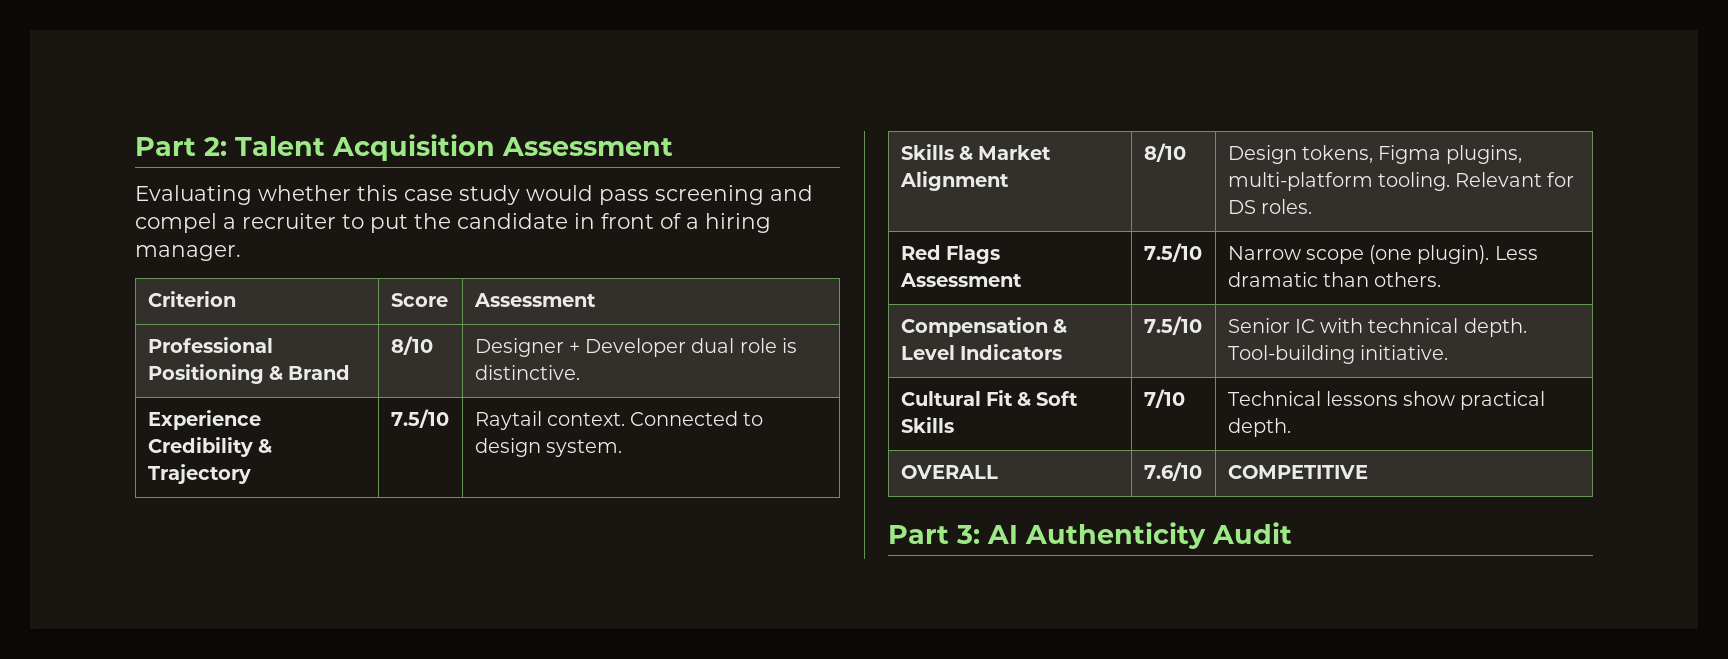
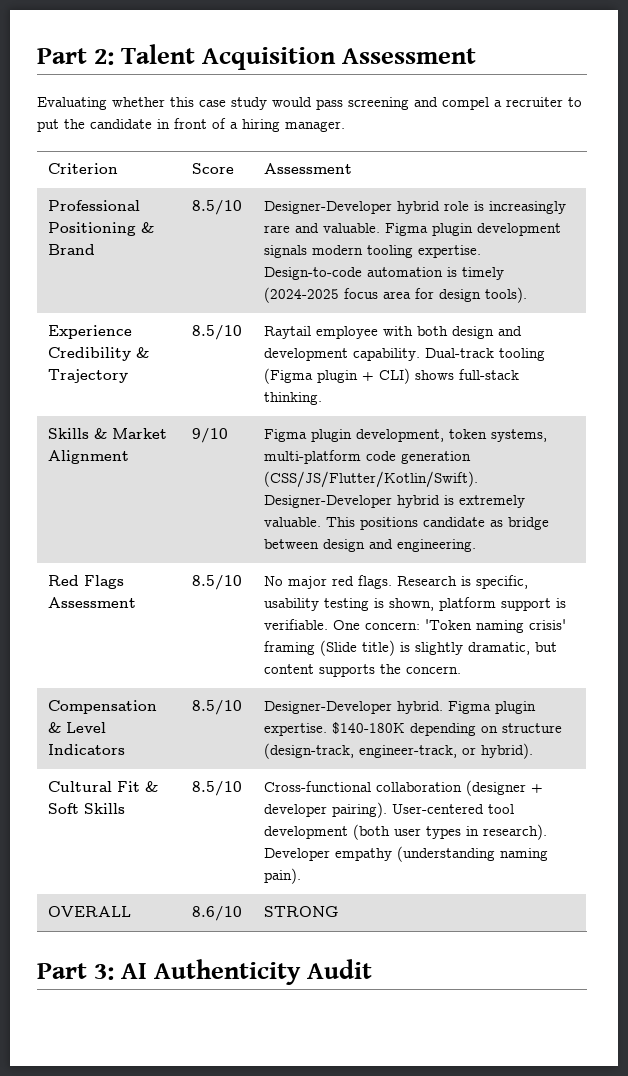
[390,336,433,355] [474,338,797,357] [474,365,580,380] 8/10 | Designer + Developer dual role is distinctive. -> [191,200,242,215] [263,201,566,214] [263,223,561,236] [263,245,481,258] [263,267,504,280] [263,287,527,303] 8.5/10 | Designer-Developer hybrid role is increasingly rare and valuable. Figma plugin development signals modern tooling expertise. Design-to-code automation is timely (2024-2025 focus area for design tools).
[390,409,449,428] 7.5/10 -> [191,325,242,340] 8.5/10
[546,411,764,426] [474,438,622,457] [900,144,1052,160] [899,171,1009,191] [1143,143,1186,162] [1227,145,1523,164] [1227,172,1575,191] [1227,199,1312,214] [900,245,1000,264] [899,273,1022,287] [1143,243,1202,262] [1227,245,1538,264] [1227,272,1442,287] [900,317,1067,337] [900,344,1062,360] [1143,316,1202,335] [1227,318,1527,337] [1227,345,1448,364] context. Connected to design system. // Skills & Market Alignment | 8/10 | Design tokens, Figma plugins, multi-platform tooling. Relevant for DS roles. // Red Flags Assessment | 7.5/10 | Narrow scope (one plugin). Less dramatic than others. // Compensation & Level Indicators | 7.5/10 | Senior IC with technical depth. Tool-building initiative. -> [315,326,522,339] [263,348,545,361] [263,368,519,384] [263,392,322,405] [47,428,167,439] [47,450,129,464] [191,428,228,443] [263,429,547,442] [263,450,471,464] [263,471,478,488] [263,495,525,508] [263,517,549,530] [263,539,476,552] [47,575,124,589] [47,597,136,608] [191,575,242,590] [263,575,528,589] [263,597,566,611] [263,619,566,633] [263,640,557,656] [263,664,461,677] [47,700,157,714] [47,722,106,733] [47,744,125,755] [191,700,242,715] [263,701,536,714] [263,722,562,736] [263,743,533,759] employee with both design and development capability. Dual-track tooling (Figma plugin + CLI) shows full-stack thinking. // Skills & Market Alignment | 9/10 | Figma plugin development, token systems, multi-platform code generation (CSS/JS/Flutter/Kotlin/Swift). Designer-Developer hybrid is extremely valuable. This positions candidate as bridge between design and engineering. // Red Flags Assessment | 8.5/10 | No major red flags. Research is specific, usability testing is shown, platform support is verifiable. One concern: 'Token naming crisis' framing (Slide title) is slightly dramatic, but content supports the concern. // Compensation & Level Indicators | 8.5/10 | Designer-Developer hybrid. Figma plugin expertise. $140-180K depending on structure (design-track, engineer-track, or hybrid).
[1143,389,1185,408] [1227,391,1546,410] [1227,418,1291,437] 7/10 | Technical lessons show practical depth. -> [191,781,242,796] [263,780,543,796] [263,802,514,818] [263,824,547,840] [263,846,548,862] [263,868,301,884] 8.5/10 | Cross-functional collaboration (designer + developer pairing). User-centered tool development (both user types in research). Developer empathy (understanding naming pain).
[1143,462,1202,481] [1227,465,1368,479] 7.6/10 | COMPETITIVE -> [191,906,242,921] [263,906,338,917] 8.6/10 | STRONG

